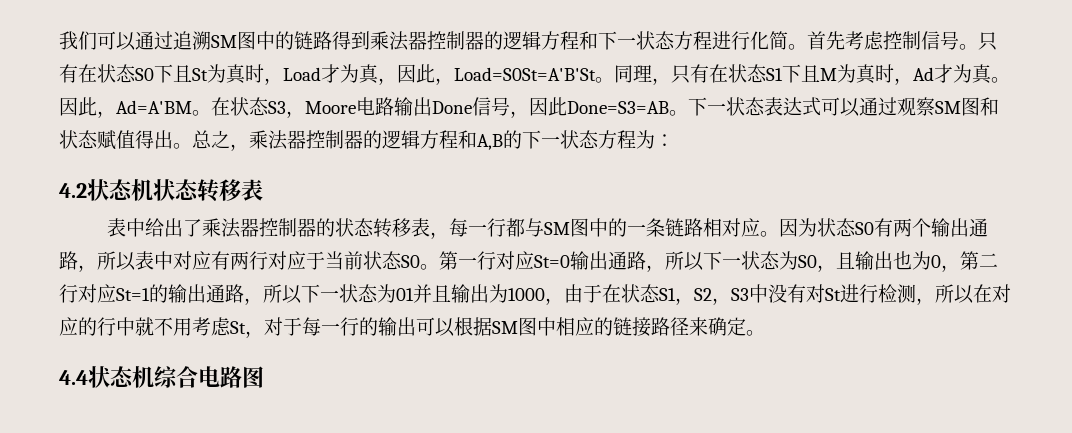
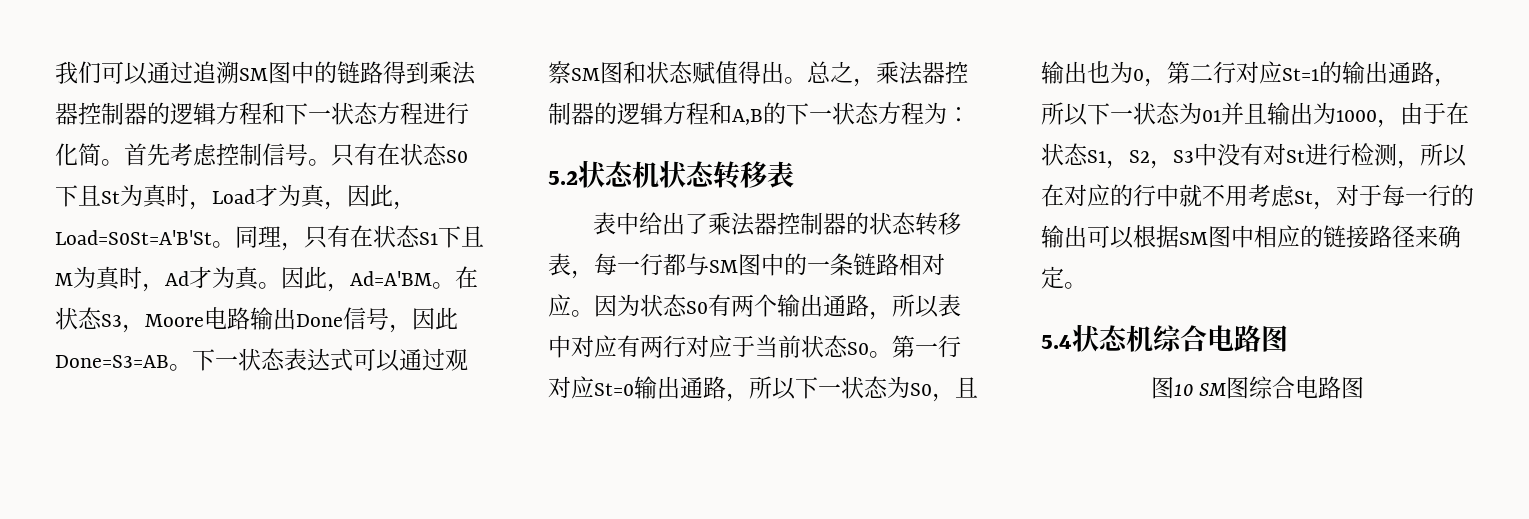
[59,183,87,198] 4.2 -> [548,171,578,185] 5.2
[59,370,88,385] 4.4 -> [1041,335,1072,349] 5.4
(264, 377) none -> [1150,376,1365,399] // 图10 SM图综合电路图

